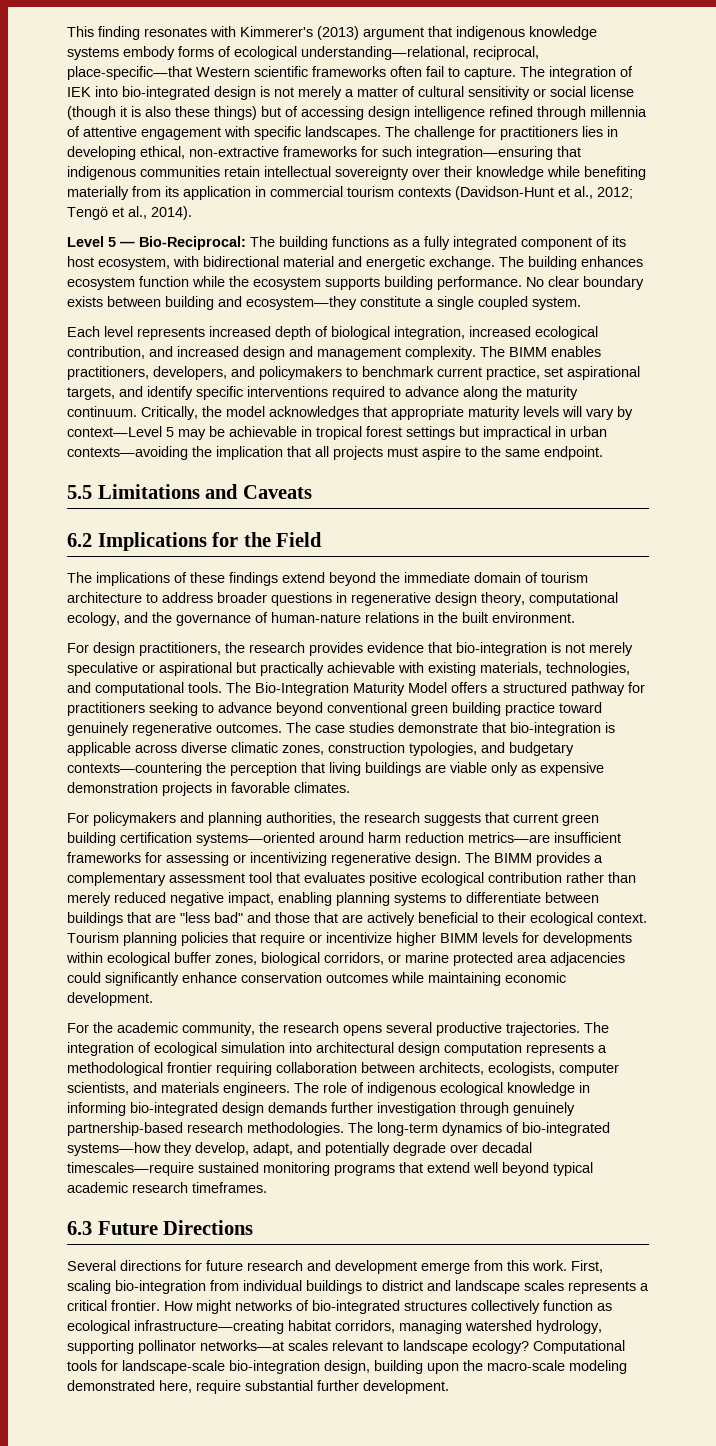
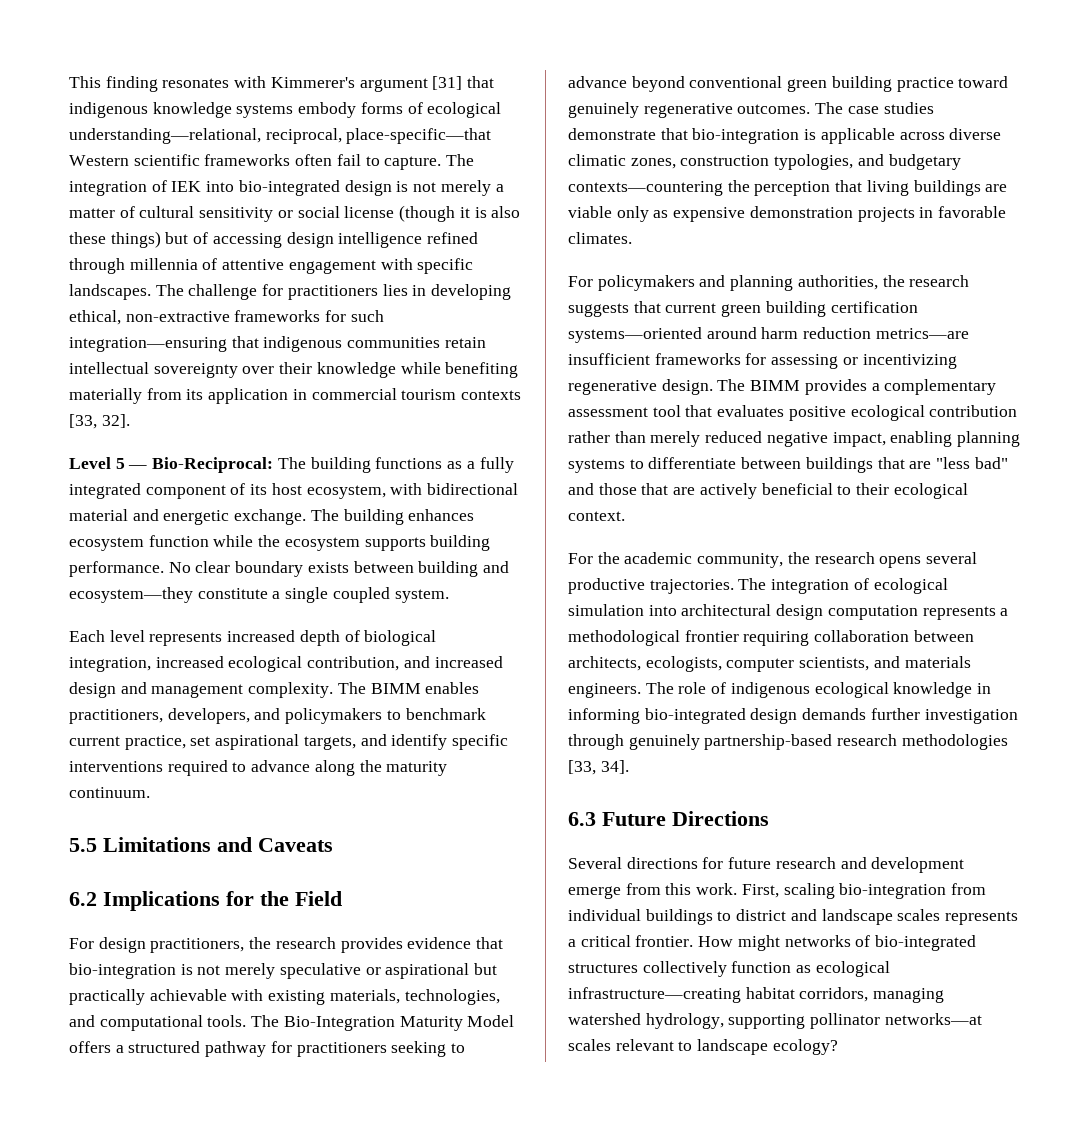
[317,26,424,40] (2013) argument -> [359,76,463,92] argument [31]
[455,186,633,200] [67,206,192,220] (Davidson-Hunt et al., 2012; Tengö et al., 2014). -> [69,414,130,429] [33, 32].
[141,406,633,420] [67,426,607,440] [67,446,603,460] Critically, the model acknowledges that appropriate maturity levels will vary by context—Level 5 may be achievable in tropical forest settings but impractical in urban contexts—avoiding the implication that all projects must aspire to the same endpoint. -> (150, 792) none
[67,572,588,586] [67,592,618,606] [67,612,575,626] // The implications of these findings extend beyond the immediate domain of tourism architecture to address broader questions in regenerative design theory, computational ecology, and the governance of human-nature relations in the built environment. -> (342, 898) none
[67,932,632,946] [66,952,625,966] [67,972,566,986] [67,992,153,1006] Tourism planning policies that require or incentivize higher BIMM levels for developments within ecological buffer zones, biological corridors, or marine protected area adjacencies could significantly enhance conservation outcomes while maintaining economic development. -> (625, 516) none
[247,1122,610,1136] [67,1142,532,1156] [67,1162,593,1176] [67,1182,267,1193] methodologies. The long-term dynamics of bio-integrated systems—how they develop, adapt, and potentially degrade over decadal timescales—require sustained monitoring programs that extend well beyond typical academic research timeframes. -> [901,734,1008,750] [568,760,629,775] methodologies [33, 34].
[533,1340,625,1354] [67,1360,627,1374] [67,1380,449,1394] Computational tools for landscape-scale bio-integration design, building upon the macro-scale modeling demonstrated here, require substantial further development. -> (838, 1047) none

